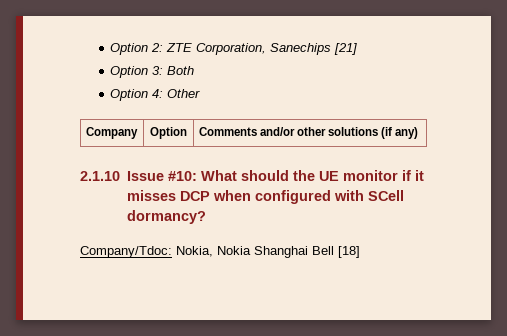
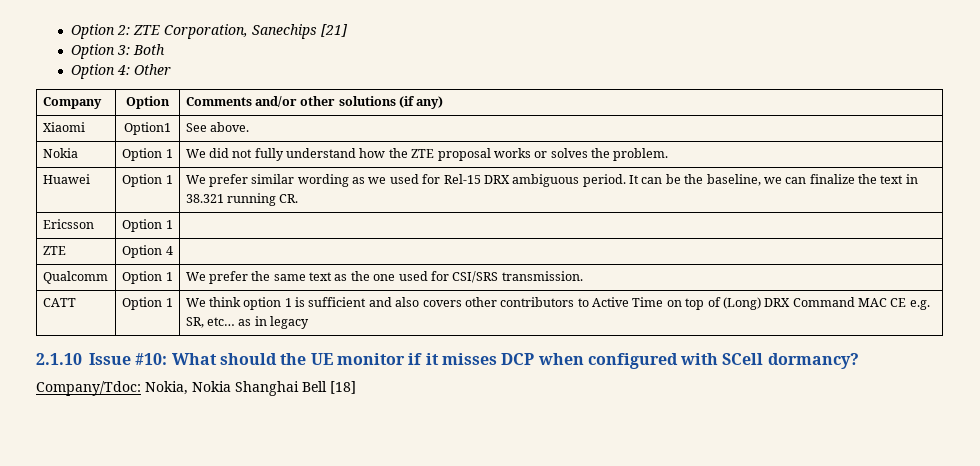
(419, 133) none -> [42,122,85,132] [124,122,171,135] [185,122,249,132] [42,148,78,158] [122,148,173,161] [185,148,669,161] [42,174,90,184] [122,174,173,187] [185,174,918,187] [185,193,299,206] [42,219,94,229] [122,219,173,232] [42,246,66,255] [122,245,173,258] [42,271,108,284] [122,271,173,284] [185,271,583,284] [42,298,76,307] [122,297,173,310] [185,297,930,310] [185,316,310,329] // Xiaomi | Option1 | See above. // Nokia | Option 1 | We did not fully understand how the ZTE proposal works or solves the problem. // Huawei | Option 1 | We prefer similar wording as we used for Rel-15 DRX ambiguous period. It can be the baseline, we can finalize the text in 38.321 running CR. // Ericsson | Option 1 | // ZTE | Option 4 | // Qualcomm | Option 1 | We prefer the same text as the one used for CSI/SRS transmission. // CATT | Option 1 | We think option 1 is sufficient and also covers other contributors to Active Time on top of (Long) DRX Command MAC CE e.g. SR, etc… as in legacy

